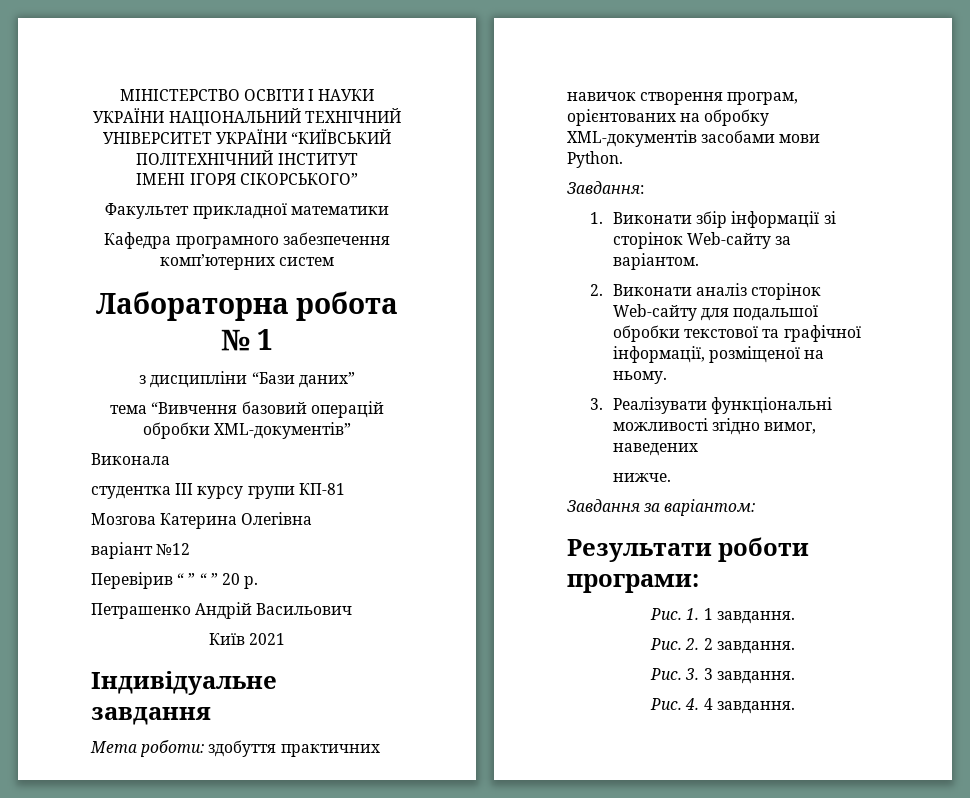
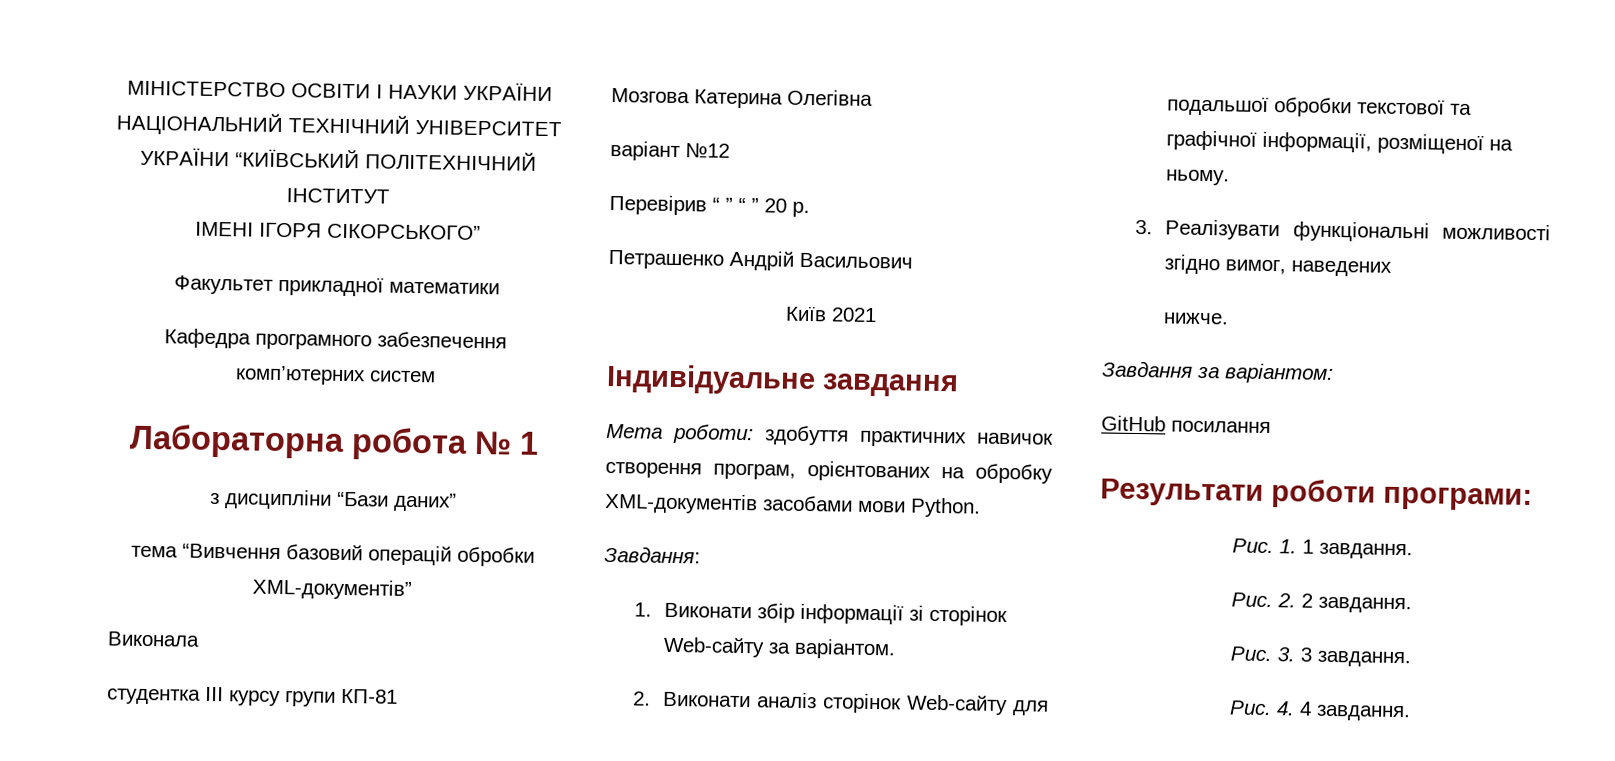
(756, 507) none -> [1101,415,1271,434] // GitHub посилання

